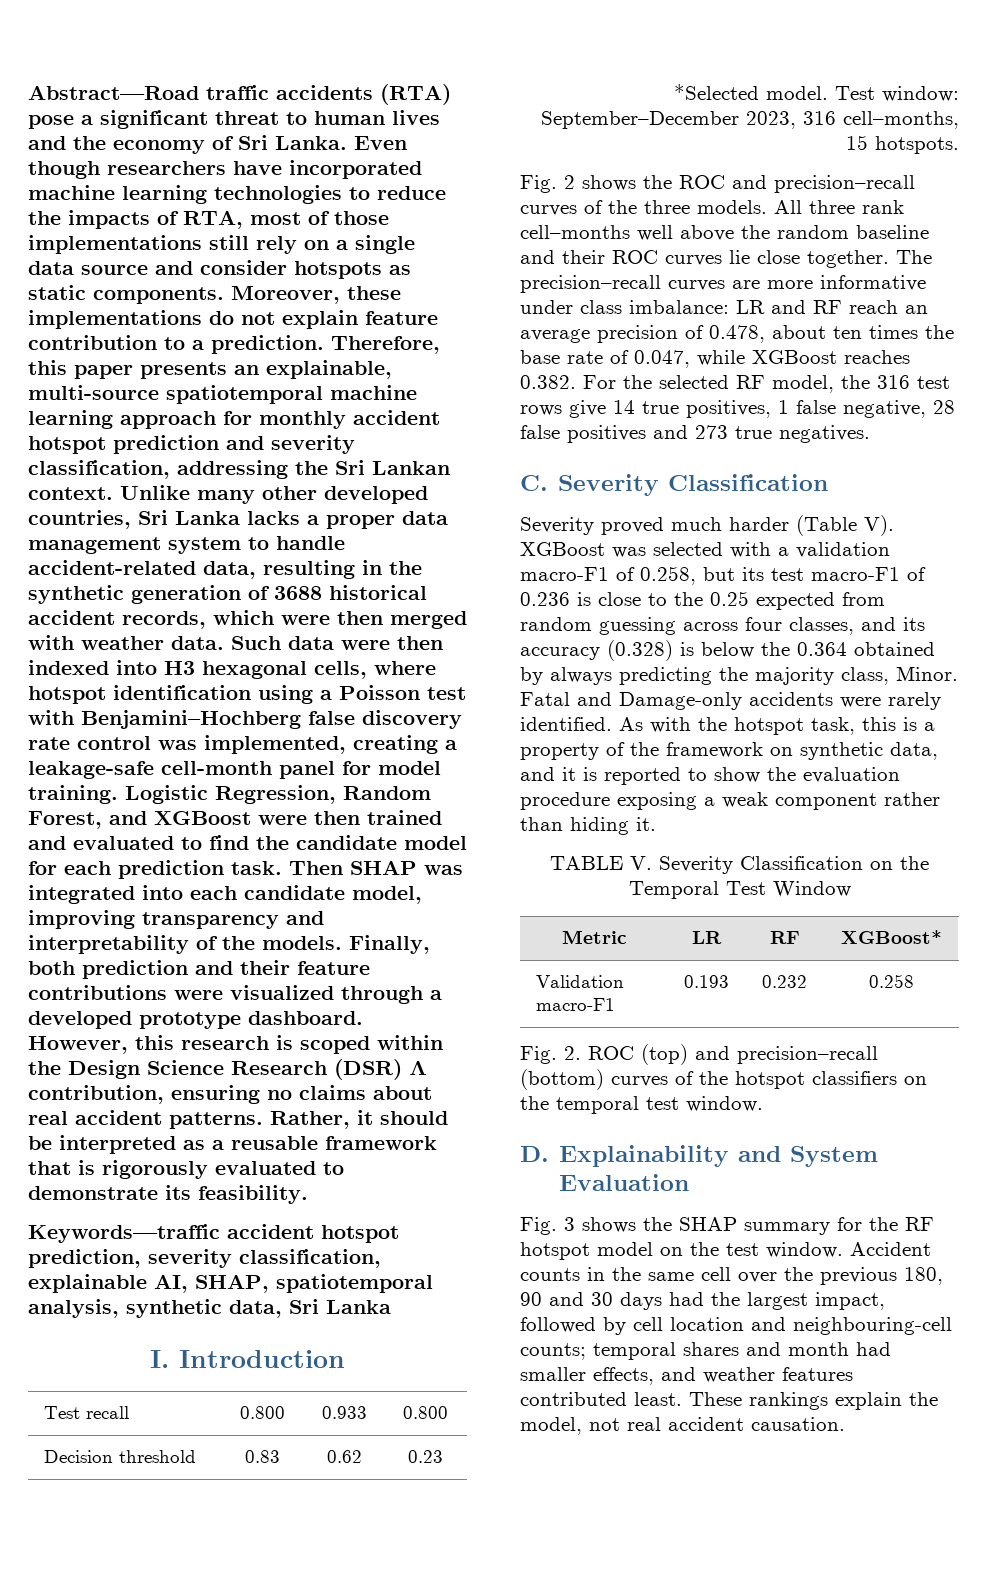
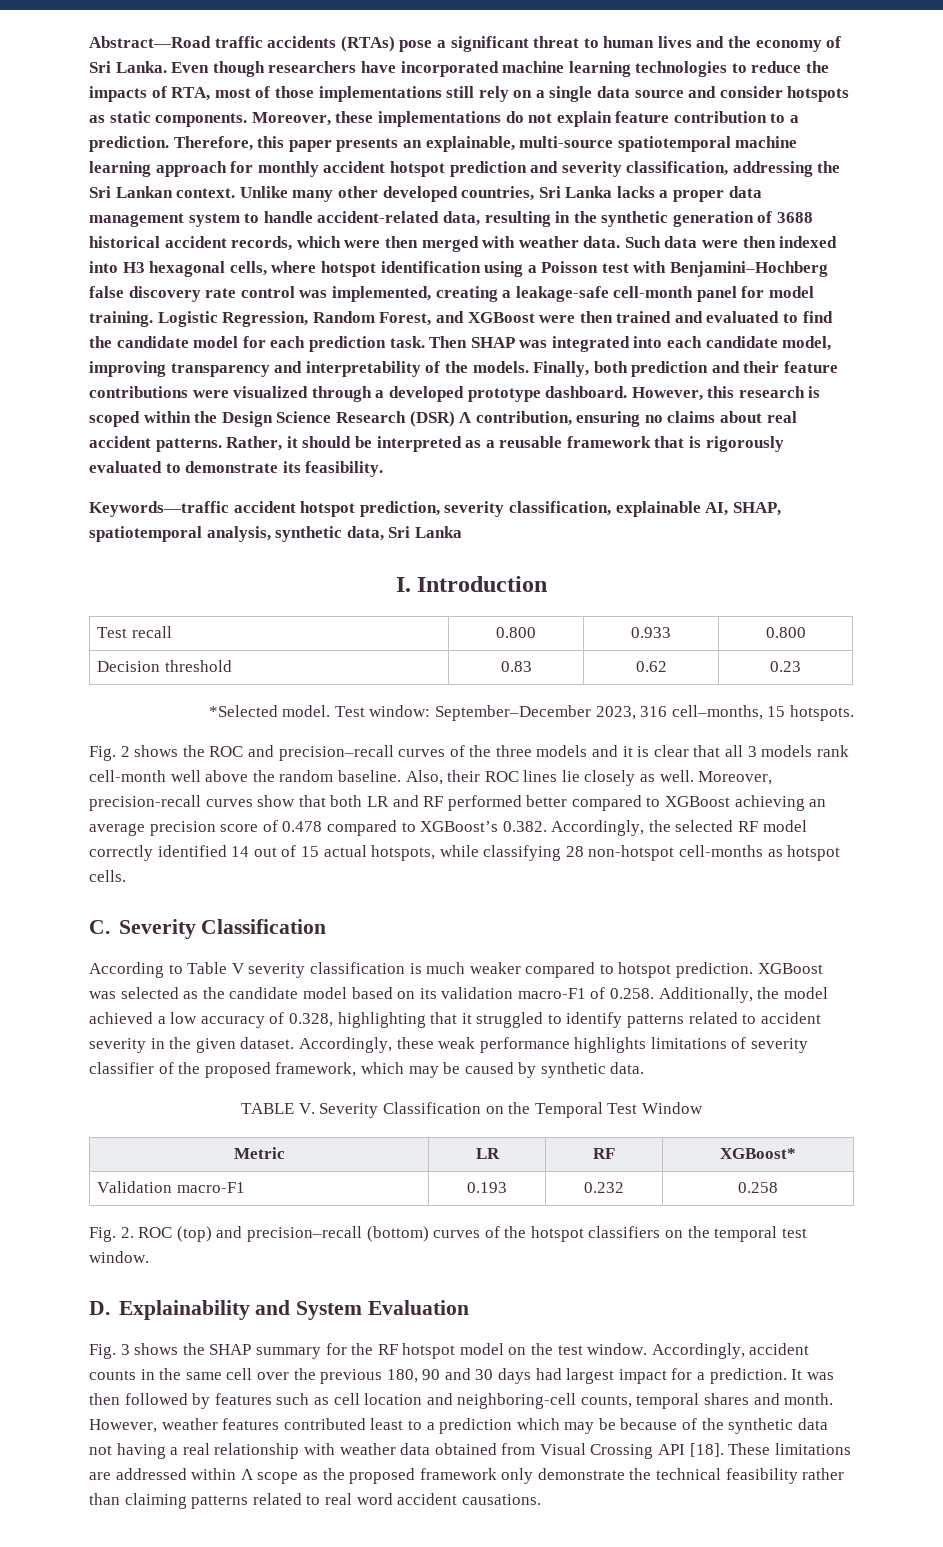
[380,84,451,105] (RTA) -> [340,36,395,52] (RTAs)
[697,200,904,214] [520,225,929,241] [520,250,932,268] [520,275,926,293] [520,300,928,314] [520,325,954,343] [520,350,910,368] [520,375,950,393] [520,400,955,418] [520,425,870,443] [520,474,829,496] [520,515,894,536] [520,542,890,558] [520,566,926,585] [520,591,885,610] [520,617,925,635] [520,640,935,661] [520,666,958,685] [520,692,941,710] [520,717,935,735] [520,742,938,760] [520,767,900,785] [520,792,940,810] [520,817,656,835] models. All three rank cell–months well above the random baseline and their ROC curves lie close together. The precision–recall curves are more informative under class imbalance: LR and RF reach an average precision of 0.478, about ten times the base rate of 0.047, while XGBoost reaches 0.382. For the selected RF model, the 316 test rows give 14 true positives, 1 false negative, 28 false positives and 273 true negatives. // C. Severity Classification // Severity proved much harder (Table V). XGBoost was selected with a validation macro-F1 of 0.258, but its test macro-F1 of 0.236 is close to the 0.25 expected from random guessing across four classes, and its accuracy (0.328) is below the 0.364 obtained by always predicting the majority class, Minor. Fatal and Damage-only accidents were rarely identified. As with the hotspot task, this is a property of the framework on synthetic data, and it is reported to show the evaluation procedure exposing a weak component rather than hiding it. -> [536,745,849,757] [89,770,773,786] [89,795,827,811] [89,820,807,836] [89,845,841,861] [89,870,126,882] [89,919,327,939] [89,962,823,978] [89,987,828,1003] [89,1012,821,1028] [89,1037,809,1053] [89,1062,645,1078] models and it is clear that all 3 models rank cell-month well above the random baseline. Also, their ROC lines lie closely as well. Moreover, precision-recall curves show that both LR and RF performed better compared to XGBoost achieving an average precision score of 0.478 compared to XGBoost’s 0.382. Accordingly, the selected RF model correctly identified 14 out of 15 actual hotspots, while classifying 28 non-hotspot cell-months as hotspot cells. // C. Severity Classification // According to Table V severity classification is much weaker compared to hotspot prediction. XGBoost was selected as the candidate model based on its validation macro-F1 of 0.258. Additionally, the model achieved a low accuracy of 0.328, highlighting that it struggled to identify patterns related to accident severity in the given dataset. Accordingly, these weak performance highlights limitations of severity classifier of the proposed framework, which may be caused by synthetic data.
[850,1242,931,1256] Accident -> [651,1343,810,1359] Accordingly, accident
[711,1292,885,1310] [520,1317,626,1335] the largest impact, followed by -> [566,1368,834,1384] [89,1393,329,1409] largest impact for a prediction. It was then followed by features such as
[793,1317,952,1335] [520,1343,586,1360] neighbouring-cell counts; -> [457,1393,632,1409] neighboring-cell counts,
[788,1342,891,1356] [520,1367,853,1385] [520,1392,938,1410] [520,1417,845,1435] month had smaller effects, and weather features contributed least. These rankings explain the model, not real accident causation. -> [784,1393,834,1405] [89,1418,828,1434] [89,1443,851,1459] [89,1468,845,1484] [89,1493,541,1509] month. However, weather features contributed least to a prediction which may be because of the synthetic data not having a real relationship with weather data obtained from Visual Crossing API [18]. These limitations are addressed within Λ scope as the proposed framework only demonstrate the technical feasibility rather than claiming patterns related to real word accident causations.

